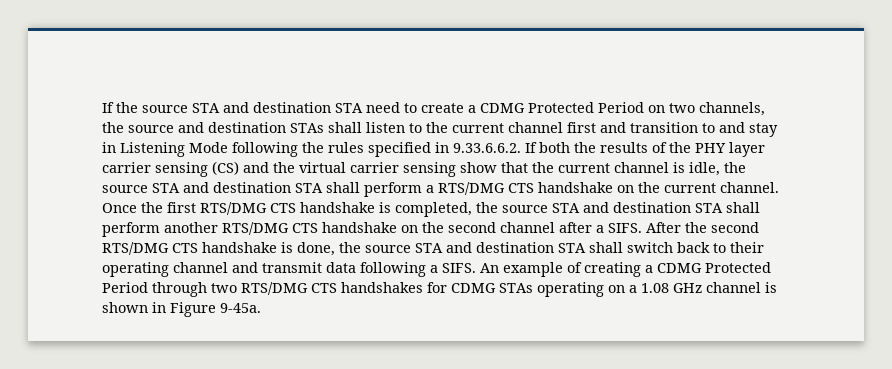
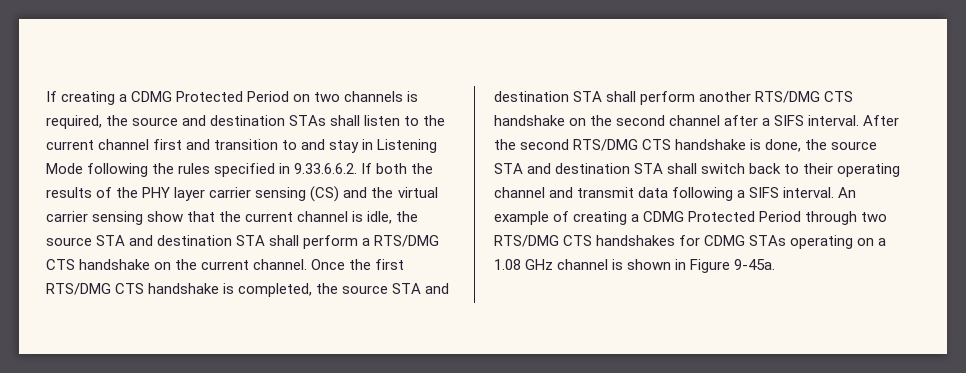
[102,102,464,113] If the source STA and destination STA need to create -> [46,91,116,105] If creating
[699,102,765,116] channels, -> [344,91,419,102] [46,115,102,129] channels is required,
[608,223,642,233] SIFS. -> [774,115,860,126] SIFS interval.
[442,263,476,273] SIFS. -> [749,187,835,198] SIFS interval.

